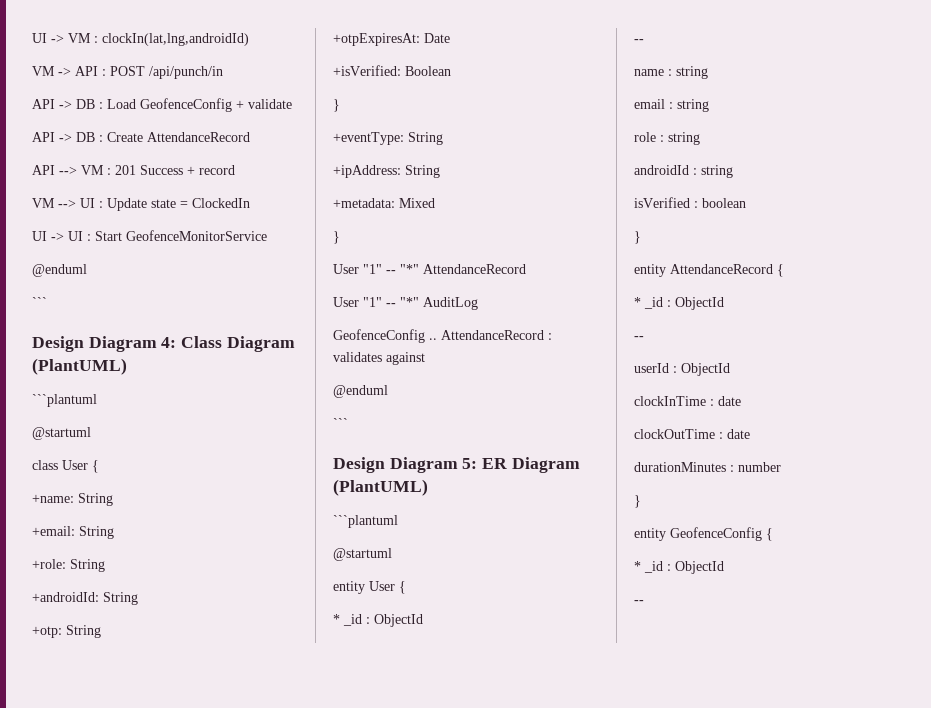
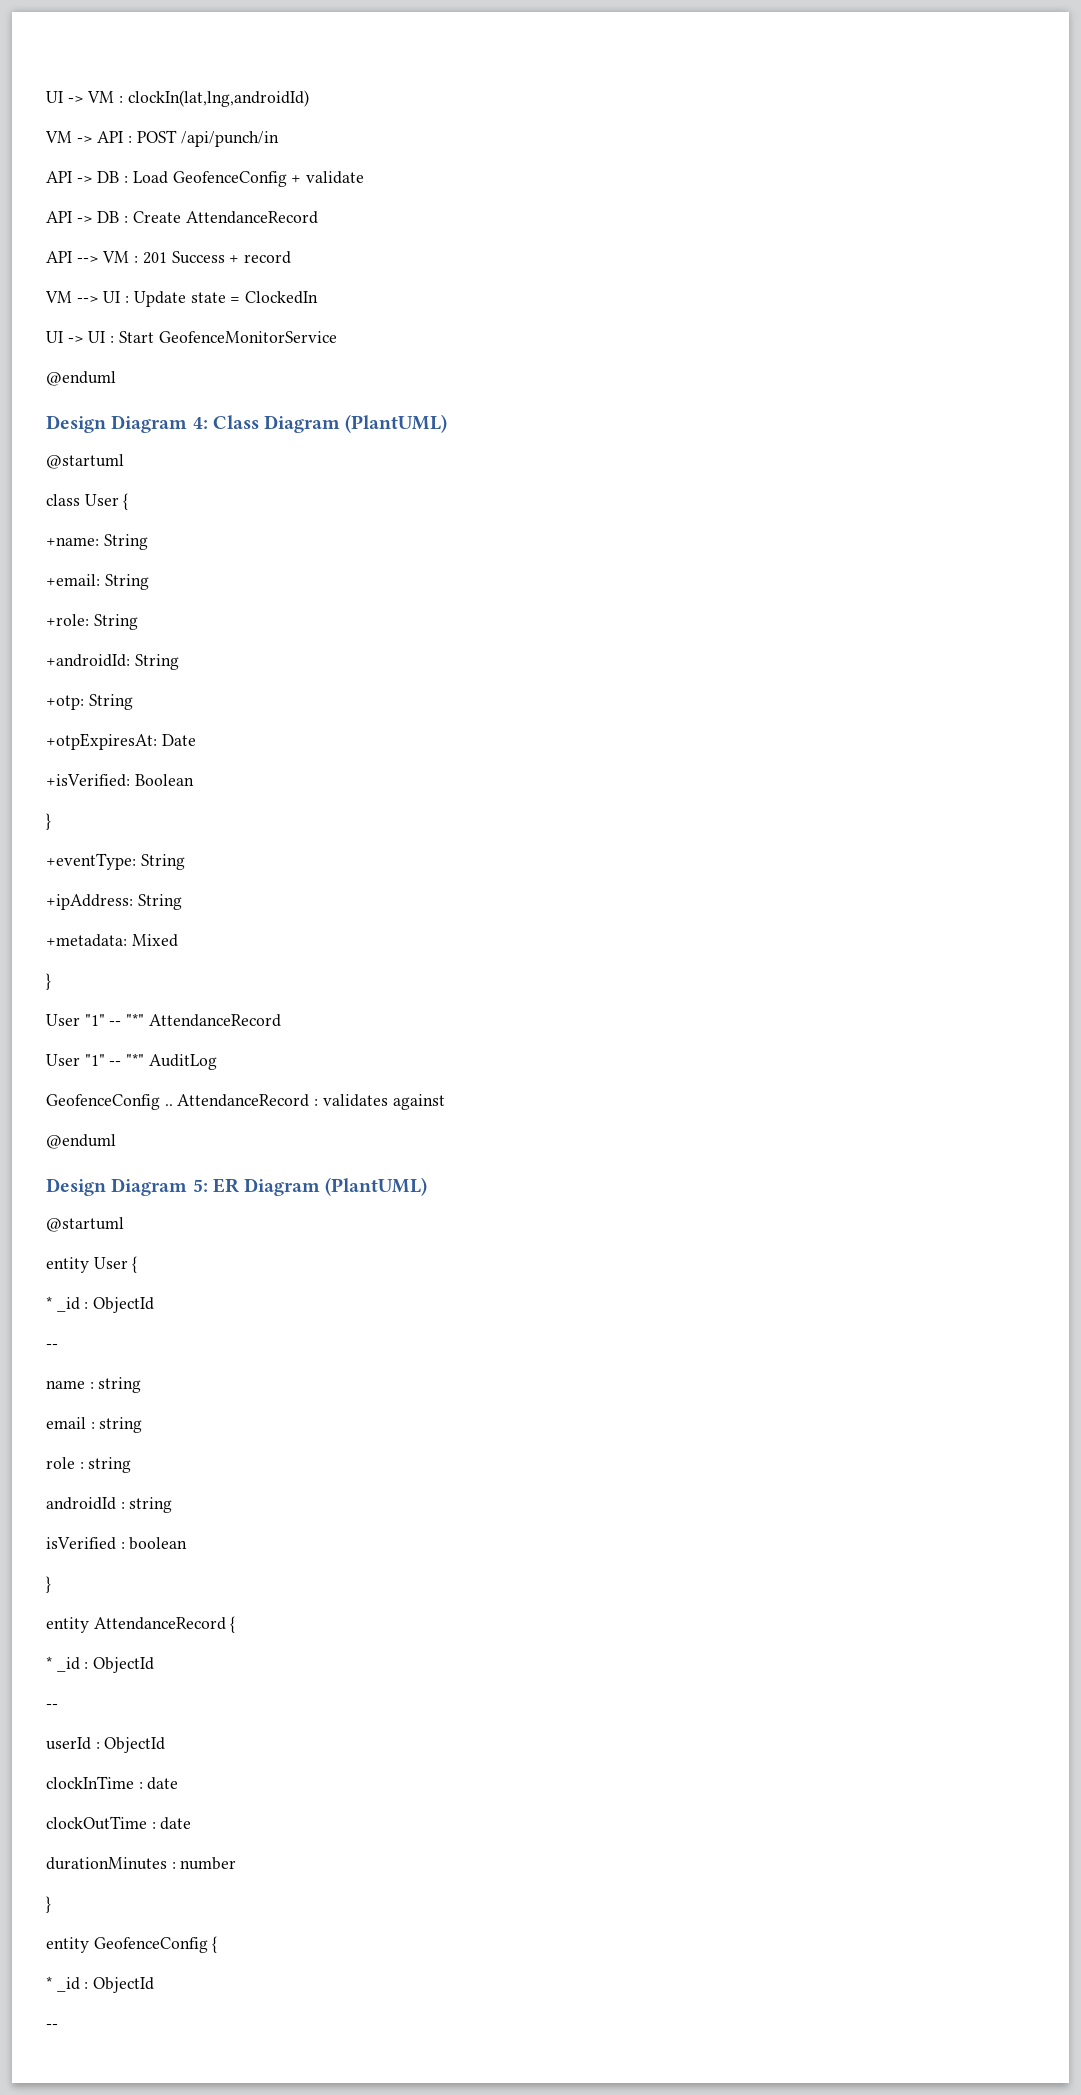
[32,297,47,307] // ``` -> (116, 378) none
[32,394,97,407] // ```plantuml -> (448, 423) none
[333,418,348,428] // ``` -> (116, 1141) none
[333,515,398,528] // ```plantuml -> (428, 1186) none

